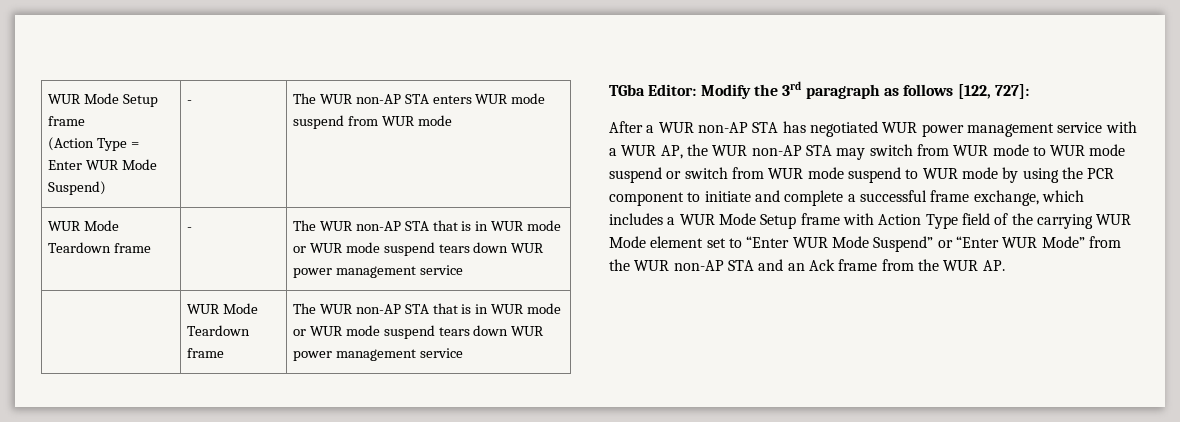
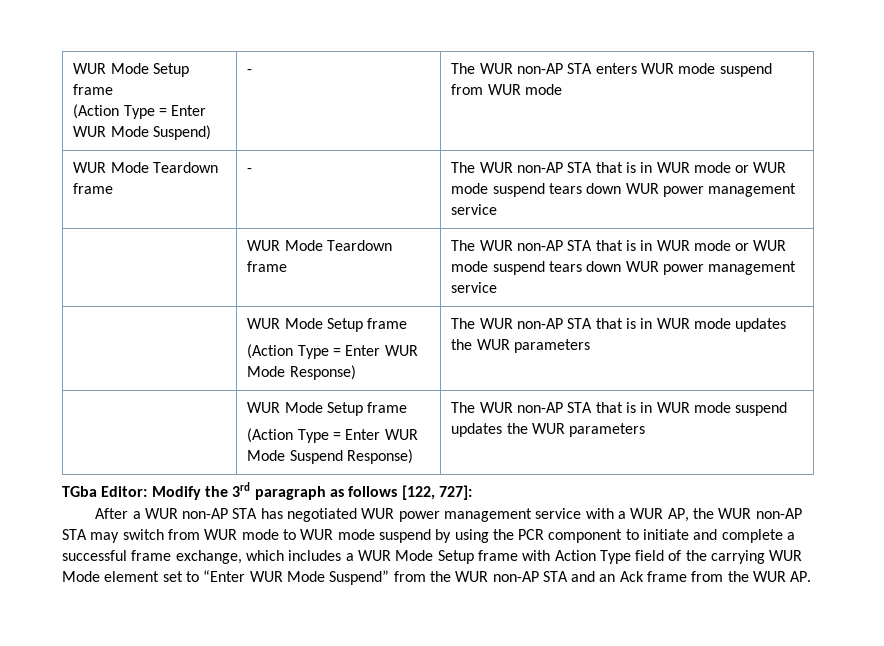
(463, 353) none -> [247,318,408,332] [247,344,418,359] [247,365,356,380] [451,318,787,332] [451,339,590,353] [247,402,408,416] [247,428,418,443] [247,449,413,464] [451,402,788,416] [451,423,646,437] // | WUR Mode Setup frame // (Action Type = Enter WUR Mode Response) | The WUR non-AP STA that is in WUR mode updates the WUR parameters // | WUR Mode Setup frame // (Action Type = Enter WUR Mode Suspend Response) | The WUR non-AP STA that is in WUR mode suspend updates the WUR parameters
[666,167,998,183] or switch from WUR mode suspend to WUR mode -> (431, 536) none
[937,236,1085,248] or “Enter WUR Mode” -> (390, 577) none

